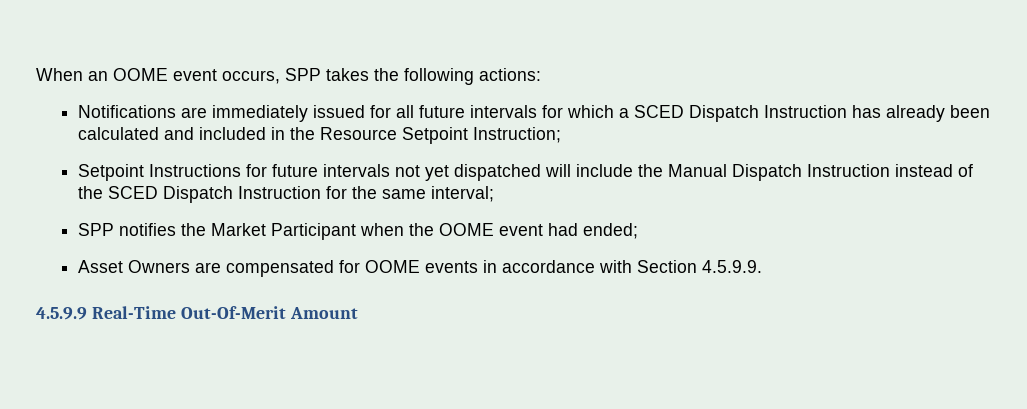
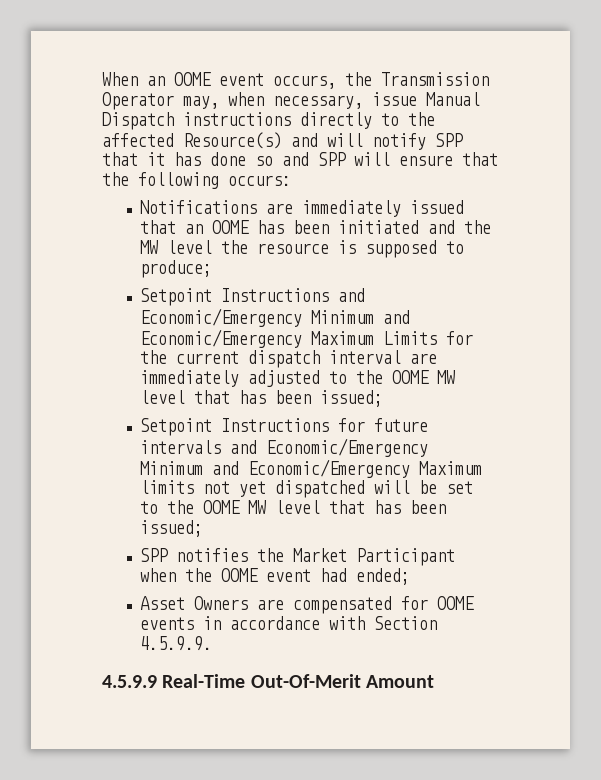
[285,68,369,81] SPP takes -> [345,72,489,86] [102,92,480,110] [102,112,435,130] [102,132,463,150] [102,152,498,166] the Transmission Operator may, when necessary, issue Manual Dispatch instructions directly to the affected Resource(s) and will notify SPP that it has done so and SPP will ensure that
[479,68,541,81] actions: -> [228,175,291,186] occurs:
[369,105,990,122] [77,127,561,144] for all future intervals for which a SCED Dispatch Instruction has already been calculated and included in the Resource Setpoint Instruction; -> [140,220,492,234] [140,240,465,258] [140,260,213,278] [140,288,366,306] [140,308,411,327] [140,329,474,348] [140,350,438,368] [140,370,456,387] [140,390,384,407] that an OOME has been initiated and the MW level the resource is supposed to produce; // Setpoint Instructions and Economic/Emergency Minimum and Economic/Emergency Maximum Limits for the current dispatch interval are immediately adjusted to the OOME MW level that has been issued;
[394,164,973,181] [77,186,494,203] not yet dispatched will include the Manual Dispatch Instruction instead of the SCED Dispatch Instruction for the same interval; -> [230,438,429,457] [140,459,483,478] [140,480,474,498] [140,500,447,514] [140,520,204,537] and Economic/Emergency Minimum and Economic/Emergency Maximum limits not yet dispatched will be set to the OOME MW level that has been issued;

